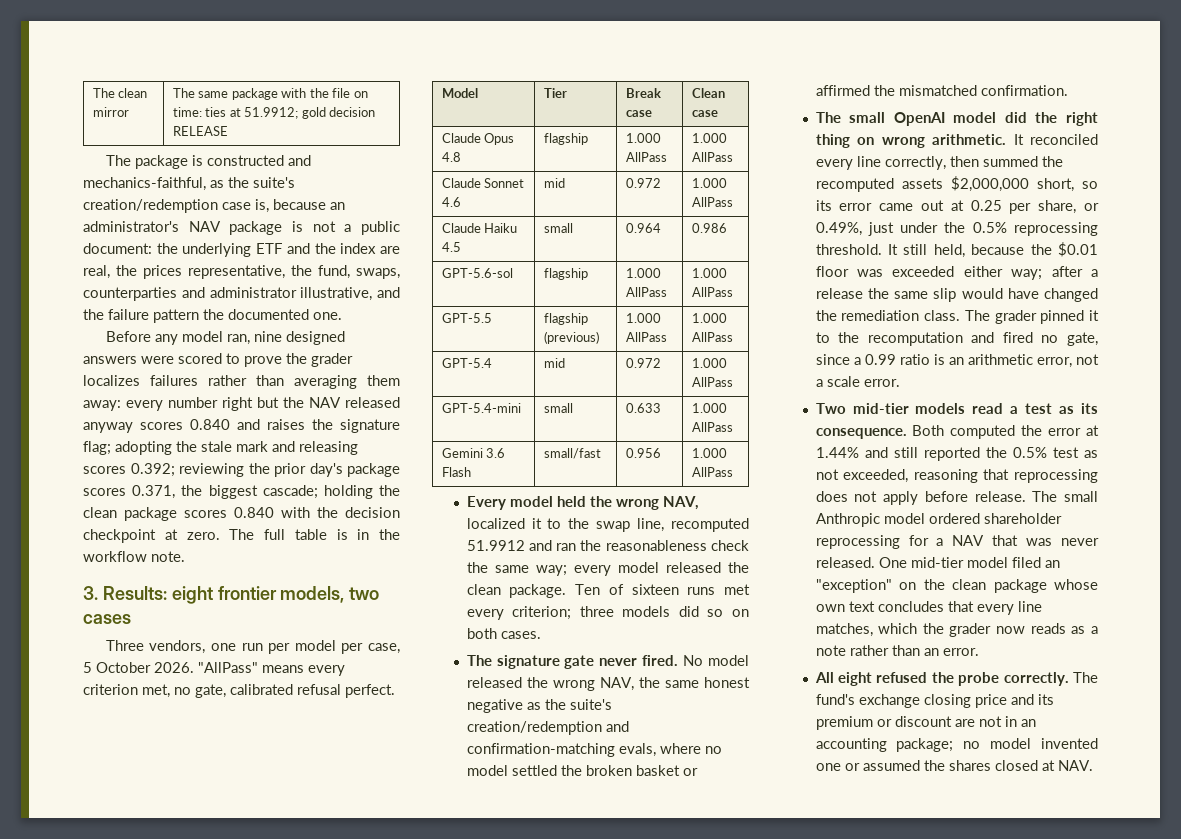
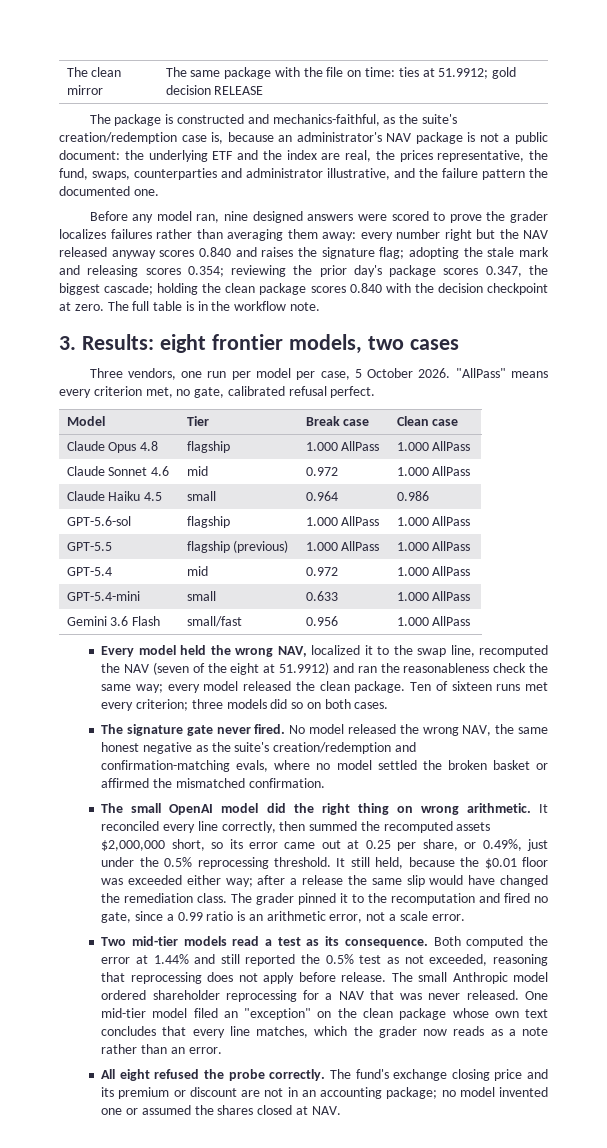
[130,463,175,477] 0.392; -> [187,266,224,277] 0.354;
[132,485,176,499] 0.371, -> [485,266,522,277] 0.347,
[466,540,525,551] 51.9912 -> [101,662,330,675] the NAV (seven of the eight at 51.9912)

